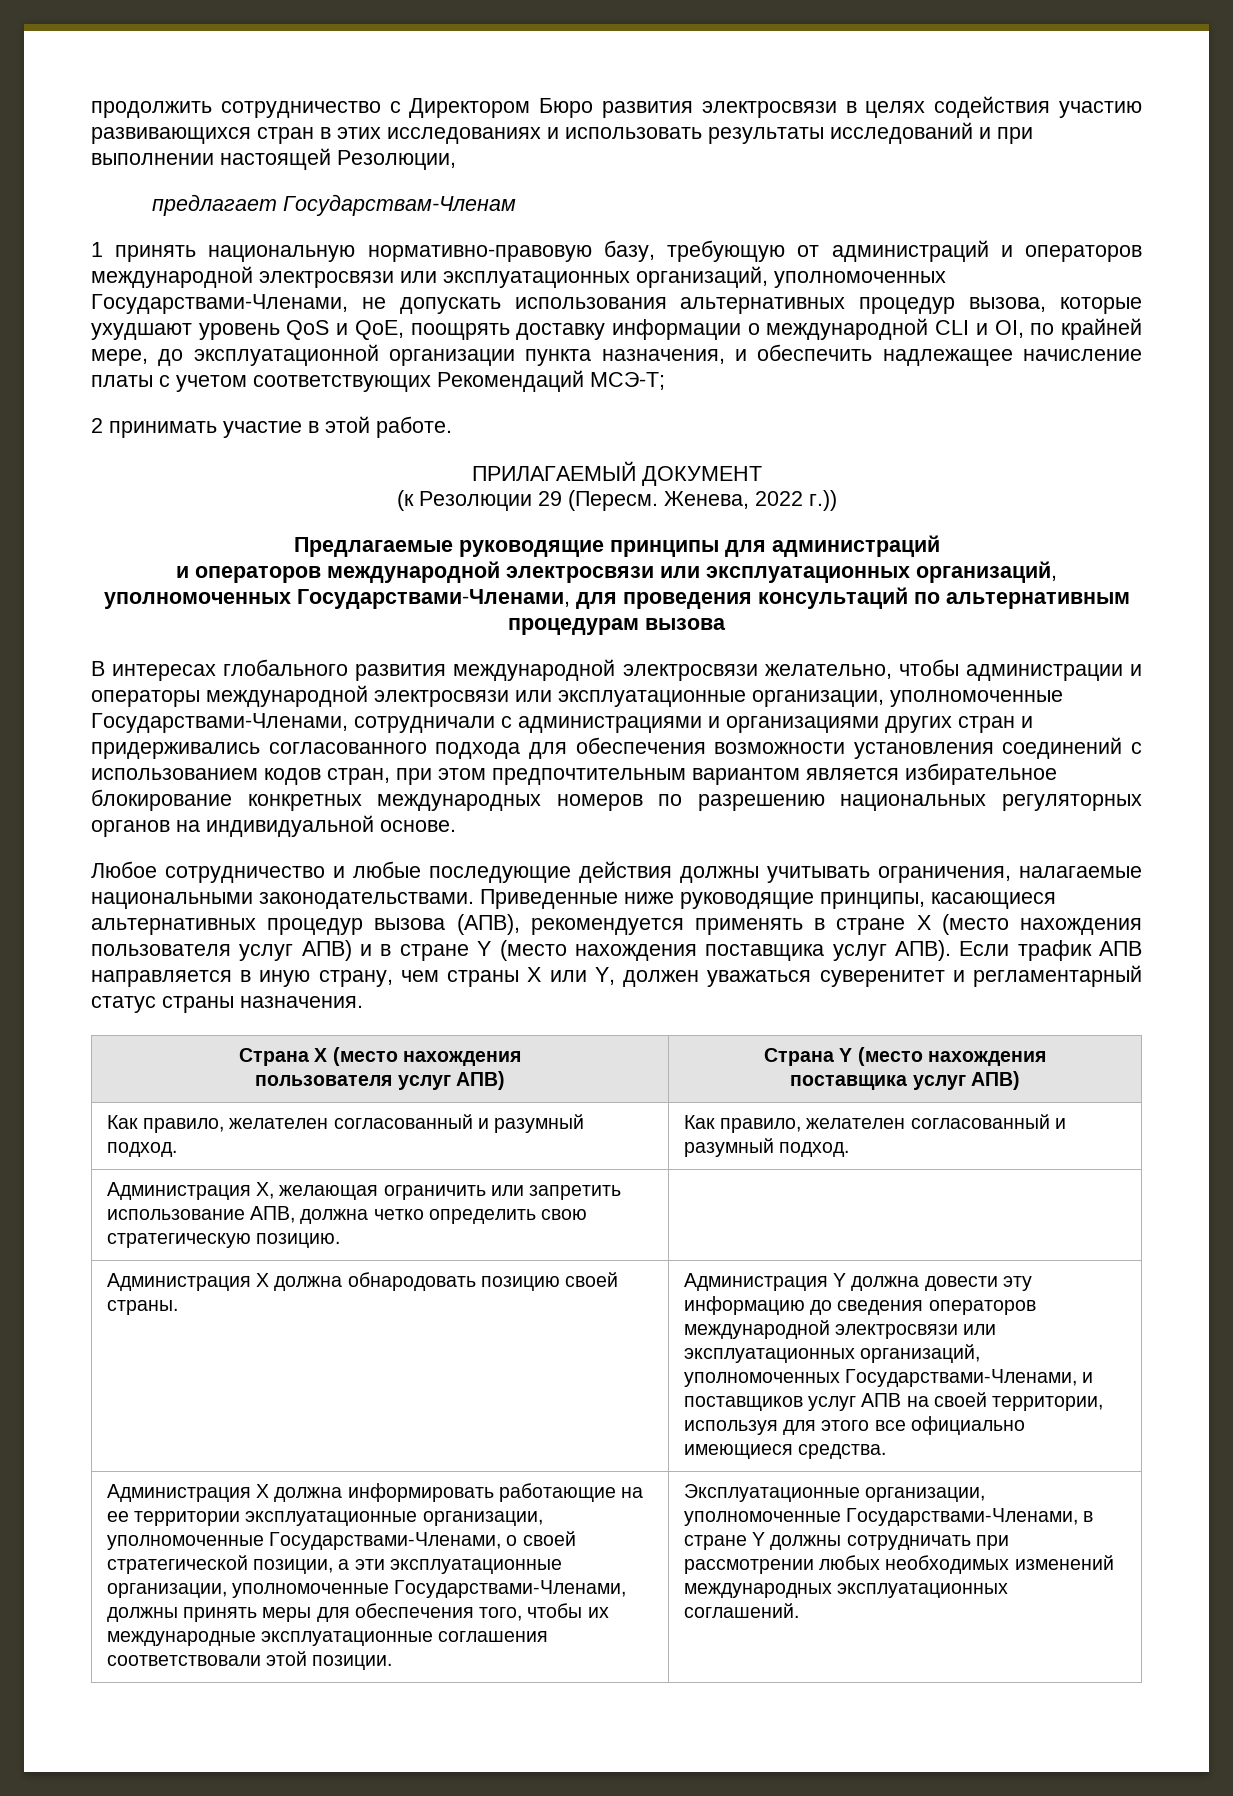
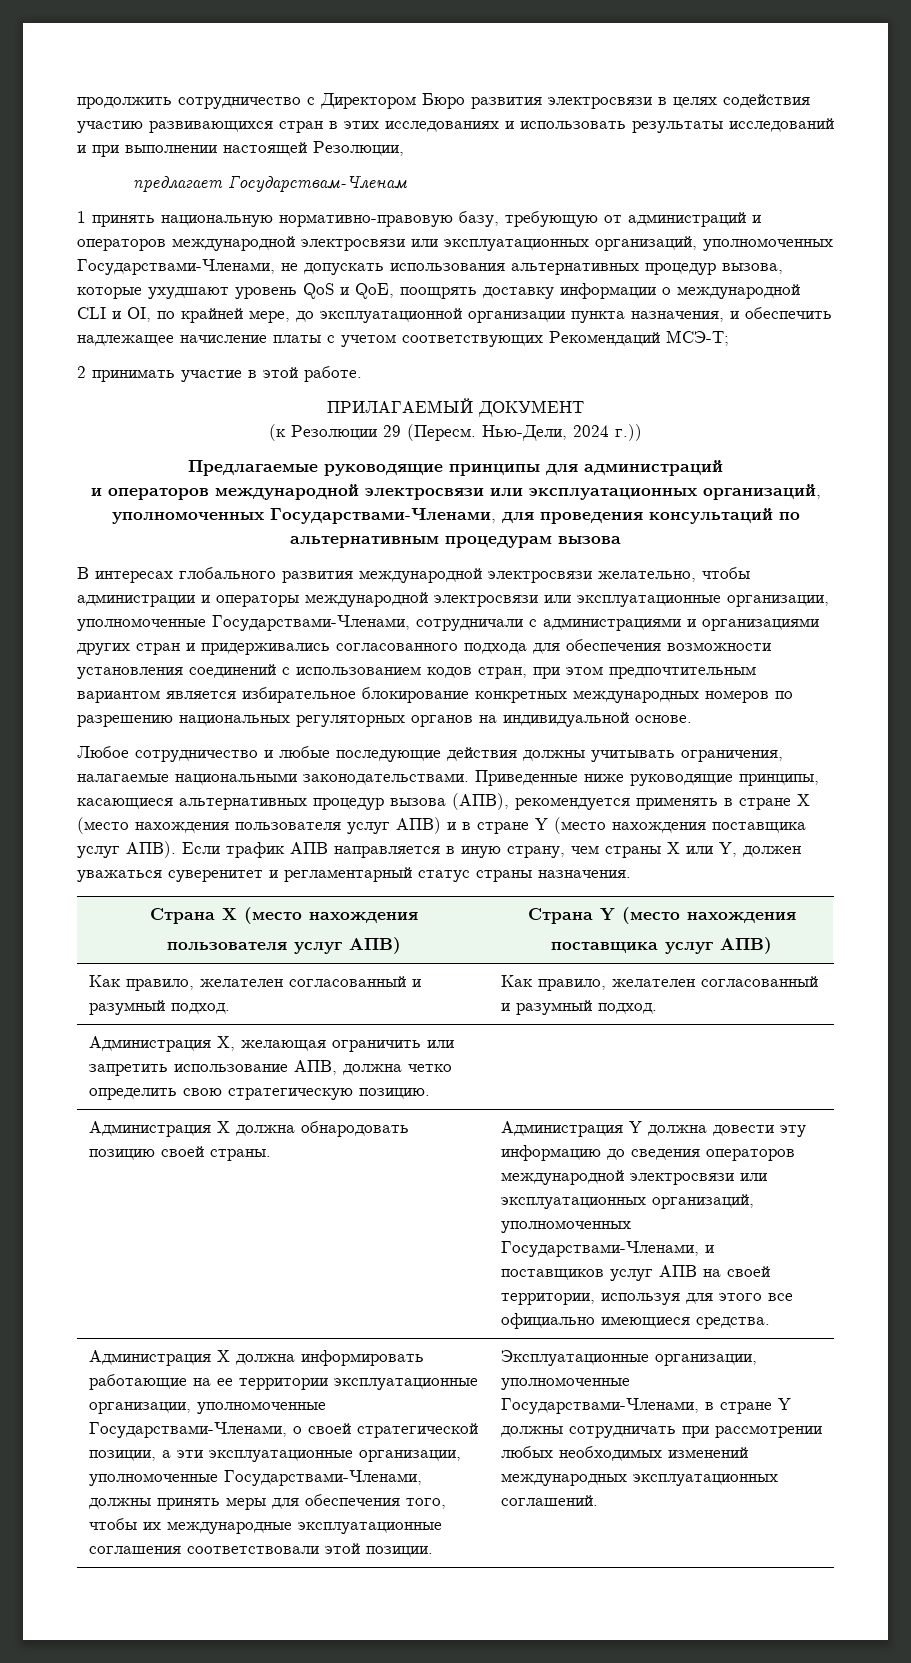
[663,491,803,509] Женева, 2022 -> [482,425,609,441] Нью-Дели, 2024

